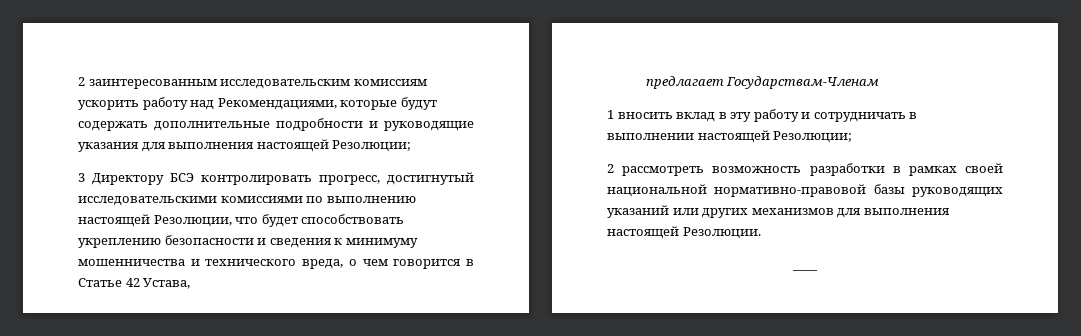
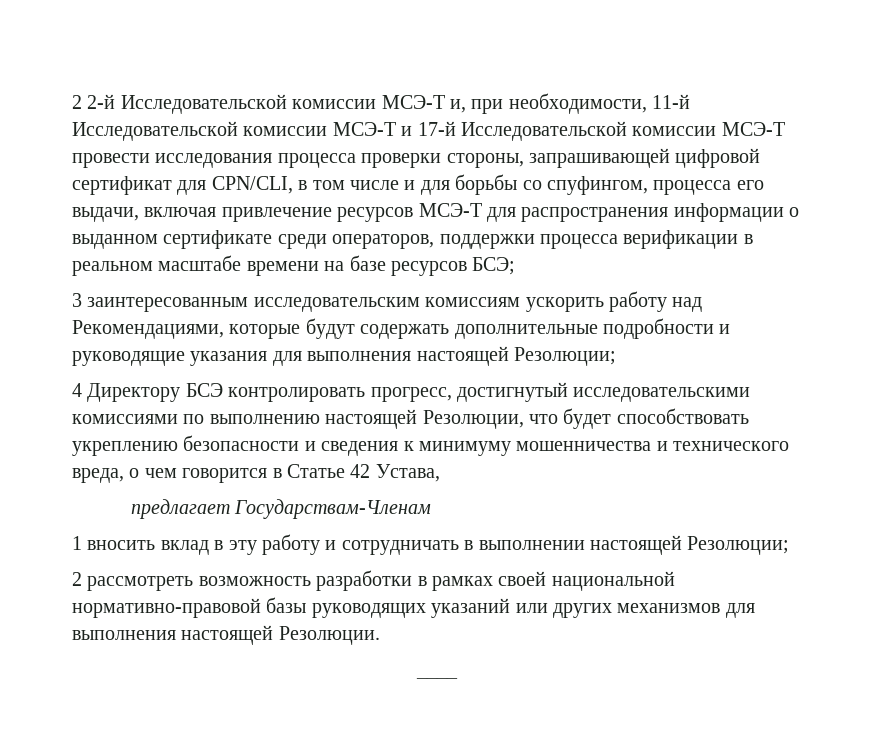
[78,77,85,86] 2 -> [72,93,691,114] [72,121,785,141] [72,148,761,168] [72,174,764,195] [72,203,800,222] [72,230,753,249] [72,255,516,276] [72,293,82,307] 2 2-й Исследовательской комиссии МСЭ-Т и, при необходимости, 11-й Исследовательской комиссии МСЭ-Т и 17-й Исследовательской комиссии МСЭ-Т провести исследования процесса проверки стороны, запрашивающей цифровой сертификат для CPN/CLI, в том числе и для борьбы со спуфингом, процесса его выдачи, включая привлечение ресурсов МСЭ-Т для распространения информации о выданном сертификате среди операторов, поддержки процесса верификации в реальном масштабе времени на базе ресурсов БСЭ; // 3
[78,173,85,182] 3 -> [72,383,82,397] 4

